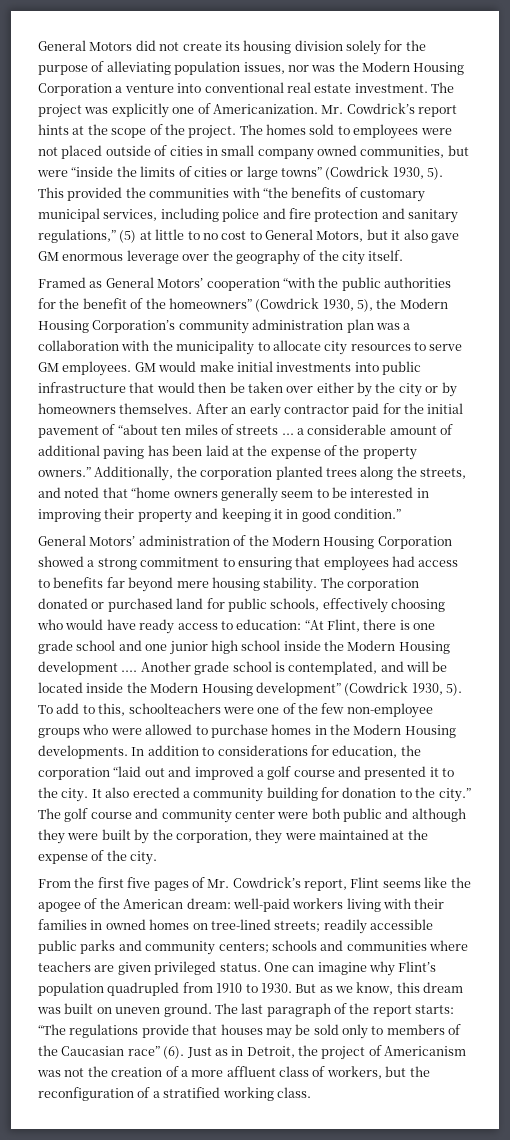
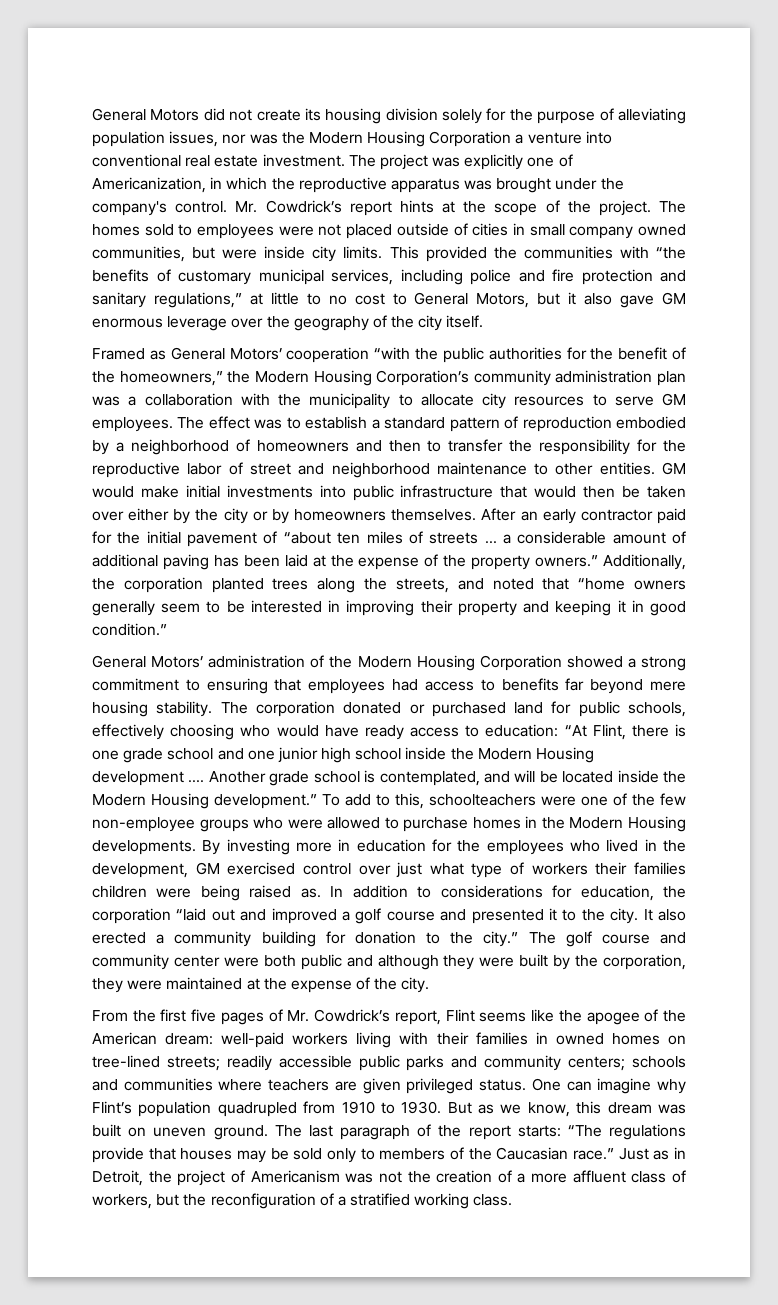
[212,104,318,114] Americanization. -> [92,177,624,193] [92,201,228,216] Americanization, in which the reproductive apparatus was brought under the company's control.
[71,166,444,180] “inside the limits of cities or large towns” (Cowdrick 1930, 5). -> [264,246,383,262] inside city limits.
[119,230,137,243] (5) -> (242, 300) none
[168,298,373,312] homeowners” (Cowdrick 1930, 5), -> [119,371,223,386] homeowners,”
(132, 368) none -> [177,416,686,432] [92,439,686,455] [92,462,655,478] The effect was to establish a standard pattern of reproduction embodied by a neighborhood of homeowners and then to transfer the responsibility for the reproductive labor of street and neighborhood maintenance to other entities.
[255,682,462,696] development” (Cowdrick 1930, 5). -> [214,794,317,809] development.”
(128, 752) none -> [202,839,686,855] [92,862,686,878] [92,885,321,901] By investing more in education for the employees who lived in the development, GM exercised control over just what type of workers their families children were being raised as.
[127,1046,185,1059] race” (6). -> [573,1148,614,1160] race.”

